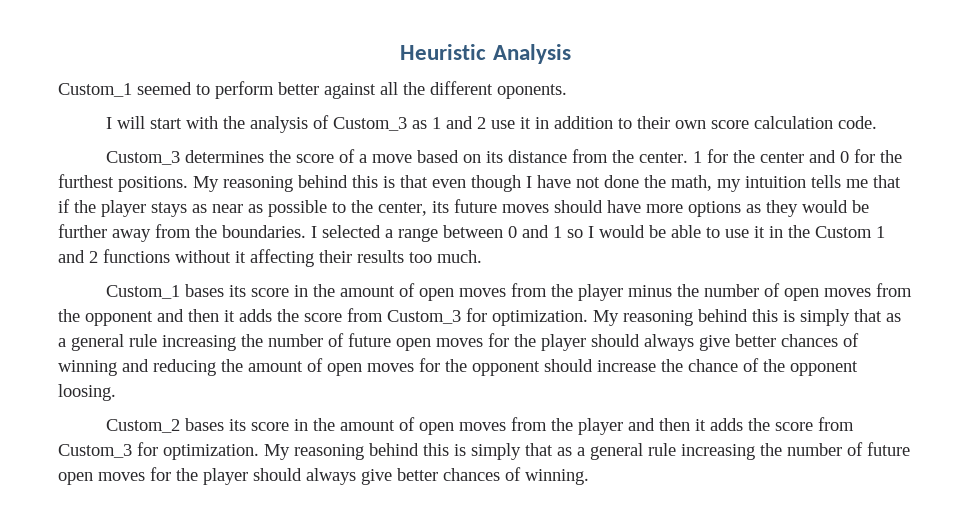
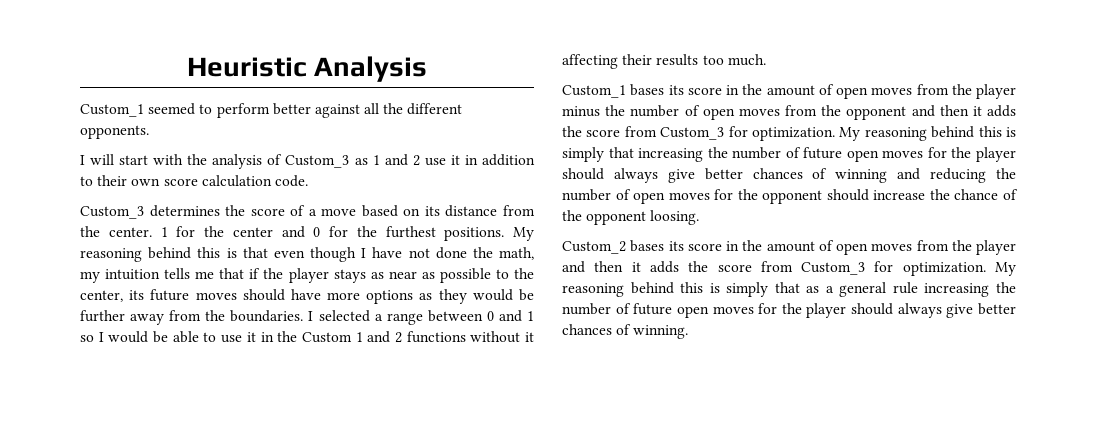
[497,84,567,99] oponents. -> [80,125,149,139] opponents.
[886,313,901,322] [58,334,157,351] as a general rule -> (634, 152) none
[248,361,303,372] amount -> [562,189,611,201] number

